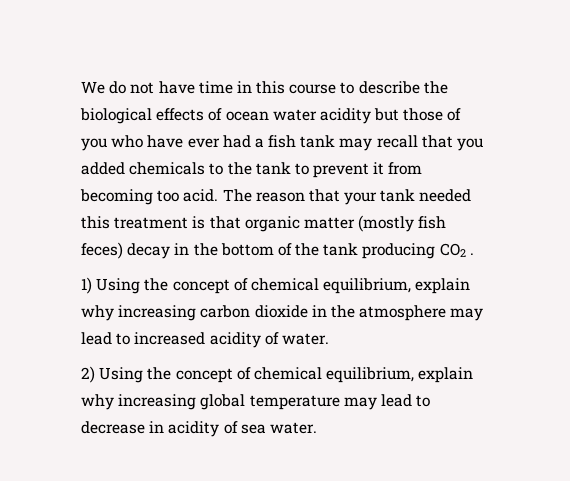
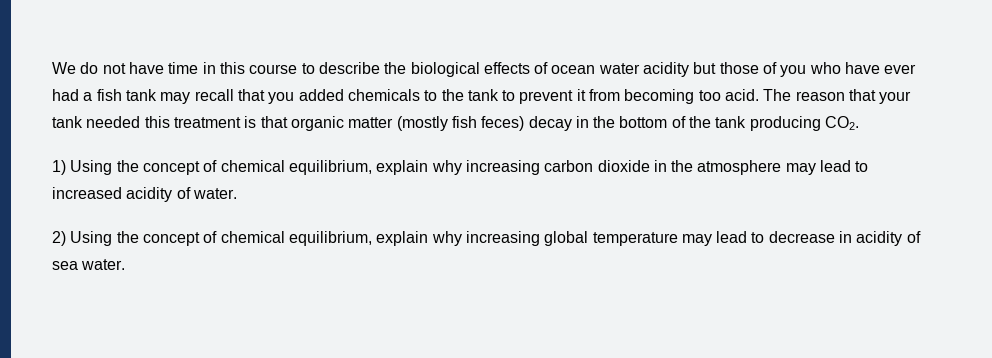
[439,243,474,257] CO2 . -> [825,116,860,130] CO2.

